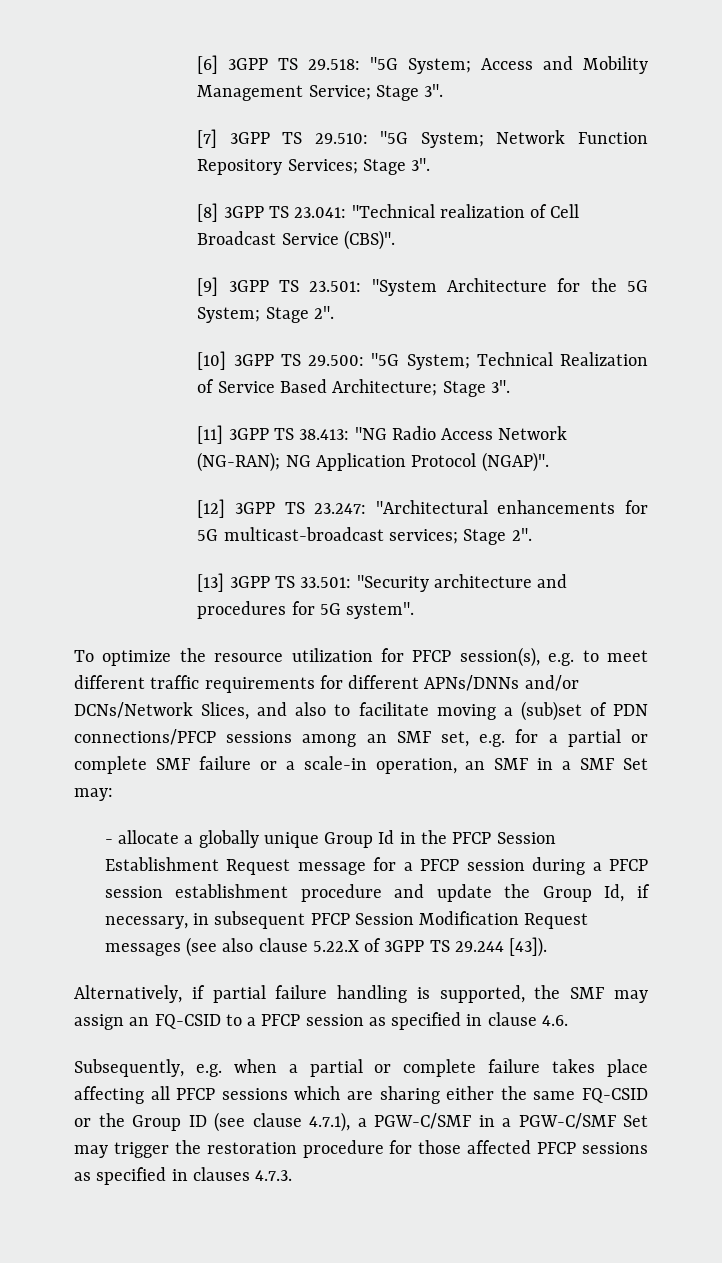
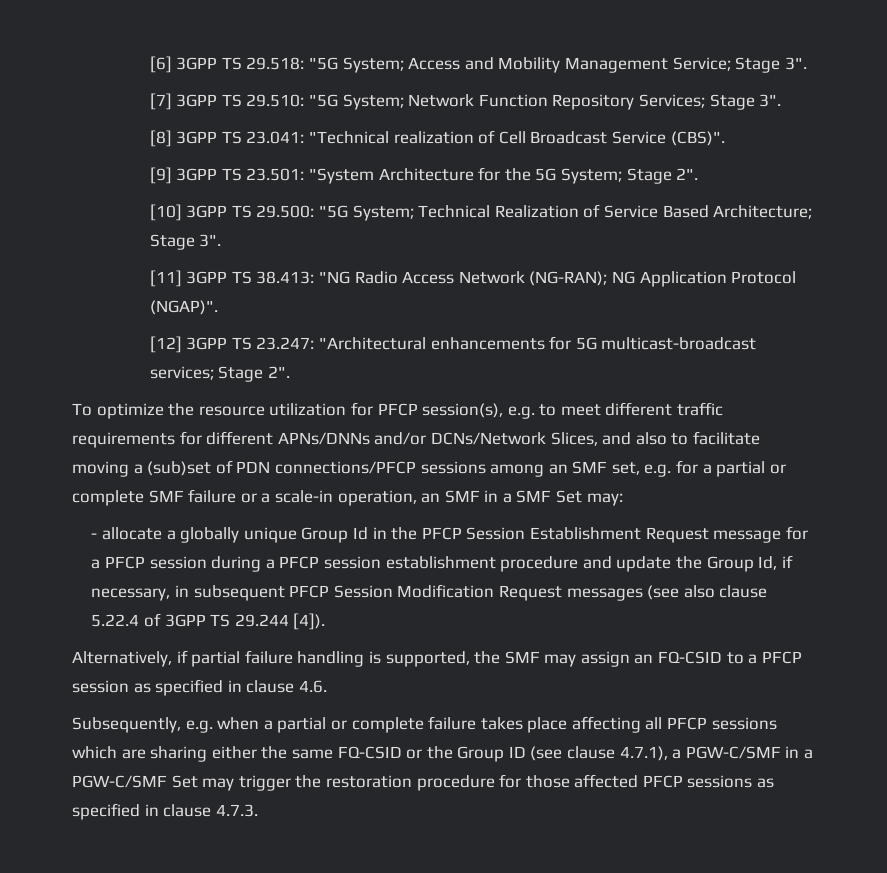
[197,573,568,592] [197,601,415,619] // [13] 3GPP TS 33.501: "Security architecture and procedures for 5G system". -> (290, 372) none
[312,940,359,952] 5.22.X -> [91,614,140,627] 5.22.4
[509,937,548,957] [43]). -> [293,613,326,630] [4]).
[192,1167,250,1181] clauses -> [163,804,212,817] clause

